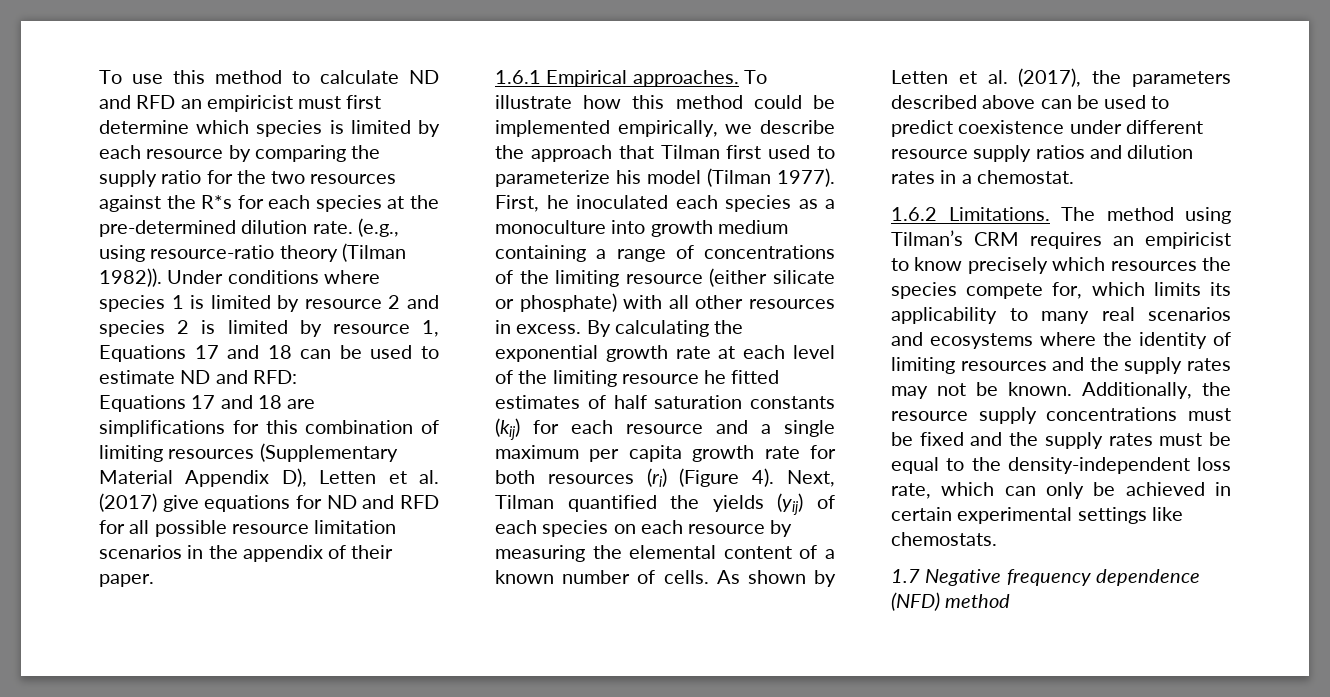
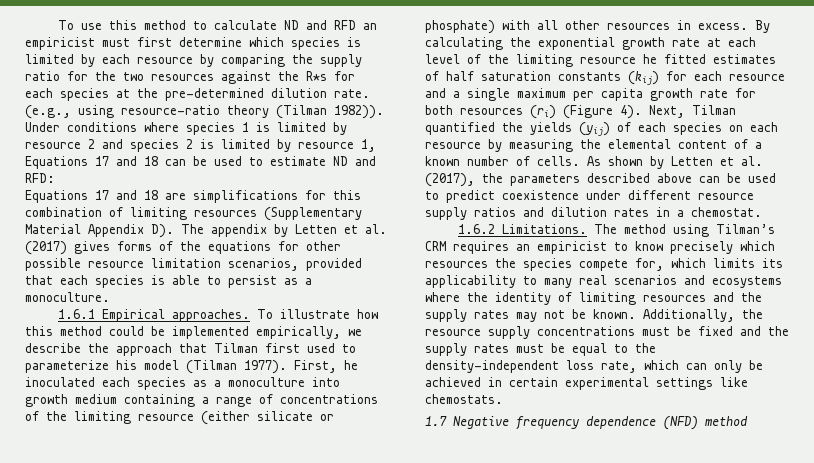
[281,468,439,487] [99,493,439,512] [99,520,397,537] [99,545,394,562] [99,574,154,587] D), Letten et al. (2017) give equations for ND and RFD for all possible resource limitation scenarios in the appendix of their paper. -> [151,224,387,238] [25,241,341,255] [25,258,362,271] [25,275,312,288] [25,292,110,302] D). The appendix by Letten et al. (2017) gives forms of the equations for other possible resource limitation scenarios, provided that each species is able to persist as a monoculture.

